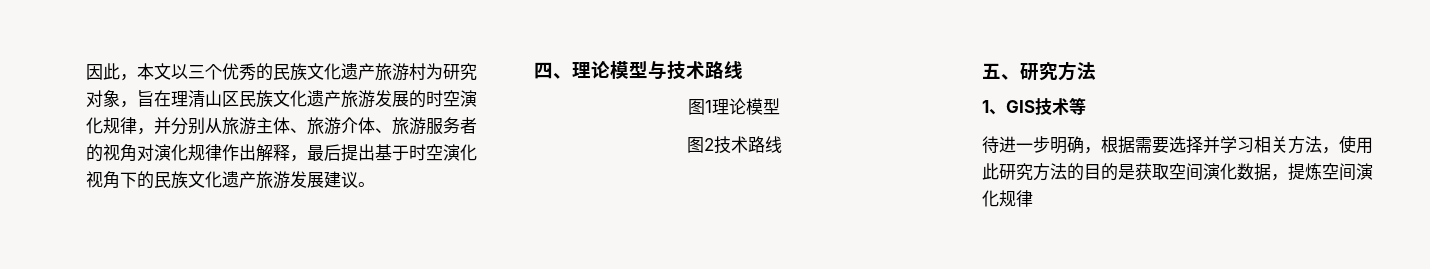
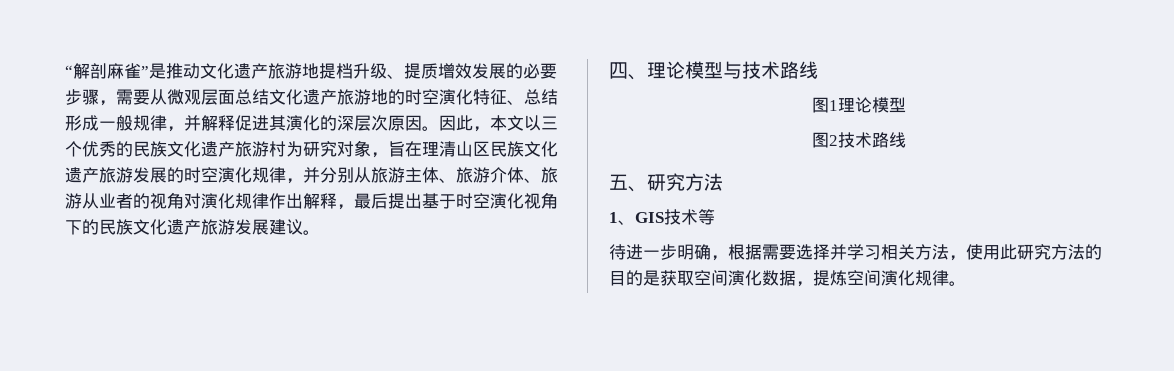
(86, 72) none -> [65,63,557,79] [65,89,558,106] [65,115,439,132] “解剖麻雀”是推动文化遗产旅游地提档升级、提质增效发展的必要步骤，需要从微观层面总结文化遗产旅游地的时空演化特征、总结形成一般规律，并解释促进其演化的深层次原因。
[426,117,460,135] 服务 -> [82,193,116,209] 从业
(1033, 198) none -> [949,281,966,286] 。

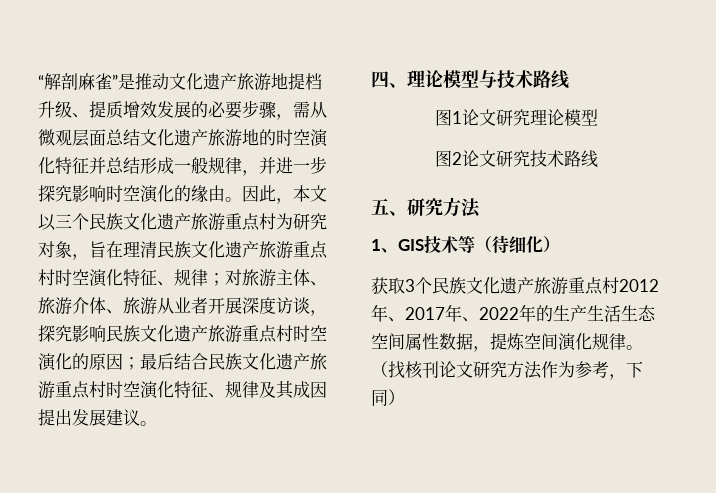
[133,89,150,105] 要 -> (310, 109) none
[507,100,524,105] 、 -> [89,157,106,174] 并
[201,115,422,131] 解释促进其演化的深层次原因 -> [276,156,327,174] [38,185,225,203] 进一步探究影响时空演化的缘由
[82,141,269,157] 优秀的民族文化遗产旅游 -> [89,213,260,231] 民族文化遗产旅游重点
[456,141,558,157] [65,167,371,184] 山区民族文化遗产旅游发展的时空演化规律，并分别从 -> [157,241,328,259] [38,269,242,287] 民族文化遗产旅游重点村时空演化特征、规律；对
[133,192,558,210] [65,219,235,235] 的视角对演化规律作出解释，最后提出基于时空演化视角下的民族文化遗产旅游 -> [208,297,327,316] [38,325,327,343] [38,353,327,371] [38,380,327,399] [38,409,72,426] 开展深度访谈，探究影响民族文化遗产旅游重点村时空演化的原因；最后结合民族文化遗产旅游重点村时空演化特征、规律及其成因提出
(838, 105) none -> [461,109,530,126] 论文研究
(838, 140) none -> [461,150,530,167] 论文研究
[609,244,1102,261] [609,270,762,286] // 待进一步明确，根据需要选择并学习相关方法，使用此研究方法的目的是获取空间演化 -> [475,235,560,253] [371,277,659,295] [371,304,656,322] [371,333,439,350] （待细化） // 获取3个民族文化遗产旅游重点村2012年、2017年、2022年的生产生活生态空间属性
(966, 283) none -> [371,361,643,380] [371,389,405,406] （找核刊论文研究方法作为参考，下同）

